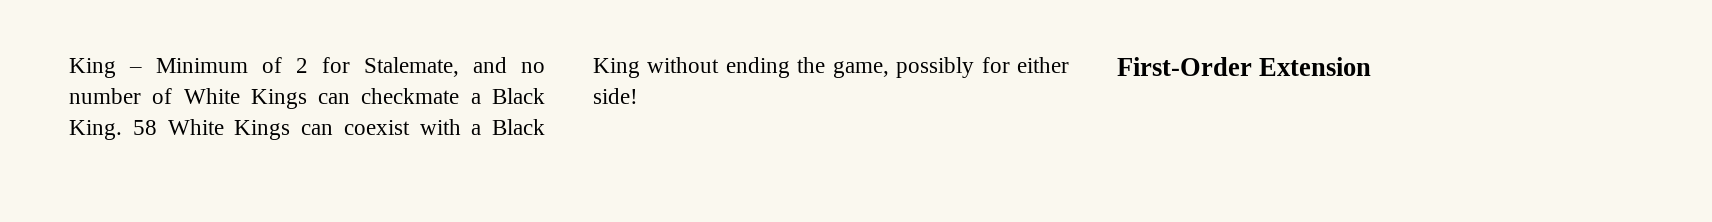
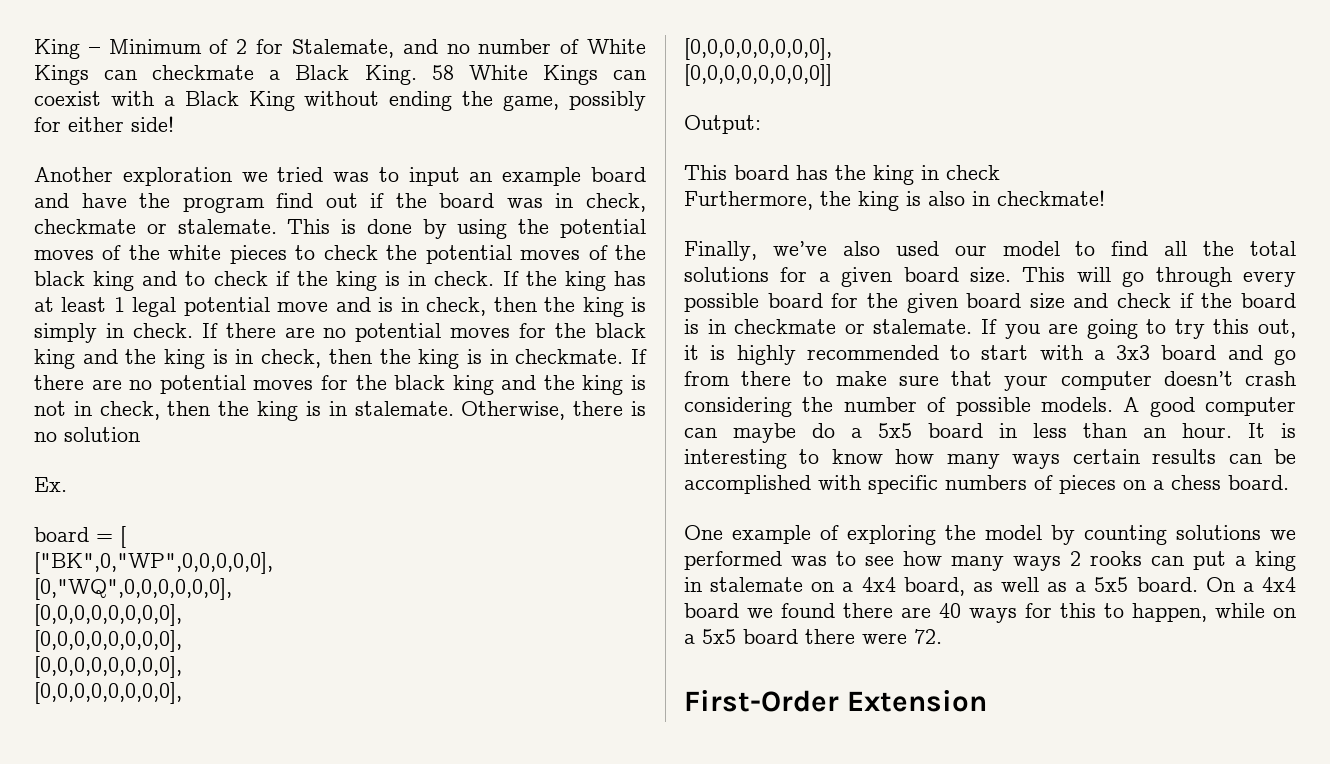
(638, 96) none -> [34,167,646,186] [34,193,646,213] [34,219,646,239] [34,245,646,264] [34,271,646,291] [34,297,646,317] [34,323,646,343] [34,349,647,369] [34,375,646,395] [34,401,647,421] [34,427,140,442] [34,477,67,492] [34,526,126,548] [34,552,273,574] [34,578,232,600] [34,604,182,626] [34,630,182,652] [34,656,182,678] [34,682,182,704] [684,38,832,60] [684,64,832,86] [684,115,761,134] [684,165,1000,185] [684,190,1105,211] [684,241,1296,261] [684,267,1296,287] [684,293,1296,313] [684,319,1296,339] [684,345,1296,365] [684,371,1296,391] [684,397,1296,417] [684,423,1296,443] [684,449,1296,469] [684,475,1289,494] [684,525,1296,545] [684,551,1296,571] [684,577,1296,596] [684,603,1296,623] [684,629,942,644] // Another exploration we tried was to input an example board and have the program find out if the board was in check, checkmate or stalemate. This is done by using the potential moves of the white pieces to check the potential moves of the black king and to check if the king is in check. If the king has at least 1 legal potential move and is in check, then the king is simply in check. If there are no potential moves for the black king and the king is in check, then the king is in checkmate. If there are no potential moves for the black king and the king is not in check, then the king is in stalemate. Otherwise, there is no solution // Ex. // board = [ // ["BK",0,"WP",0,0,0,0,0], // [0,"WQ",0,0,0,0,0,0], // [0,0,0,0,0,0,0,0], // [0,0,0,0,0,0,0,0], // [0,0,0,0,0,0,0,0], // [0,0,0,0,0,0,0,0], // [0,0,0,0,0,0,0,0], // [0,0,0,0,0,0,0,0]] // Output: // This board has the king in check // Furthermore, the king is also in checkmate! // Finally, we’ve also used our model to find all the total solutions for a given board size. This will go through every possible board for the given board size and check if the board is in checkmate or stalemate. If you are going to try this out, it is highly recommended to start with a 3x3 board and go from there to make sure that your computer doesn’t crash considering the number of possible models. A good computer can maybe do a 5x5 board in less than an hour. It is interesting to know how many ways certain results can be accomplished with specific numbers of pieces on a chess board. // One example of exploring the model by counting solutions we performed was to see how many ways 2 rooks can put a king in stalemate on a 4x4 board, as well as a 5x5 board. On a 4x4 board we found there are 40 ways for this to happen, while on a 5x5 board there were 72.

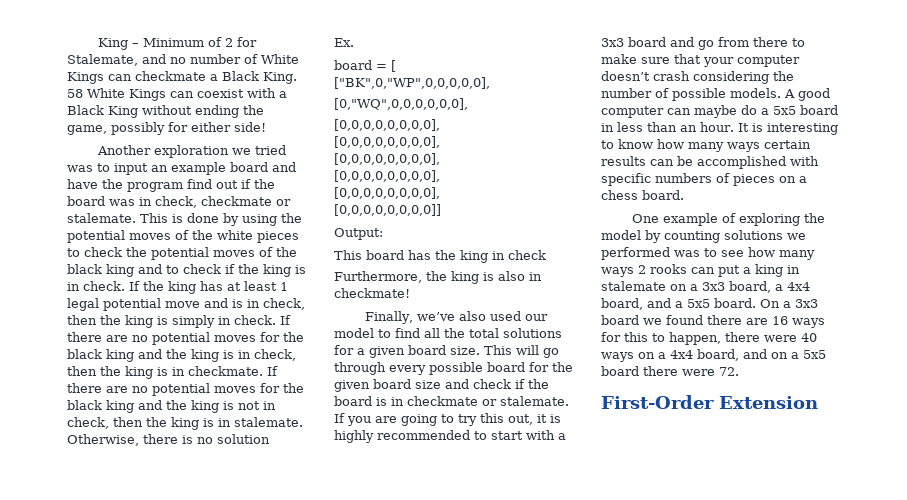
[861,577,1068,596] 4x4 board, as well as -> [702,281,810,293] [601,298,671,310] 3x3 board, a 4x4 board, and
[1262,577,1296,592] 4x4 -> [795,299,818,308] 3x3
[939,603,961,618] 40 -> [772,316,788,325] 16
[1215,603,1265,618] while -> [725,332,817,342] [601,349,767,362] there were 40 ways on a 4x4 board, and

